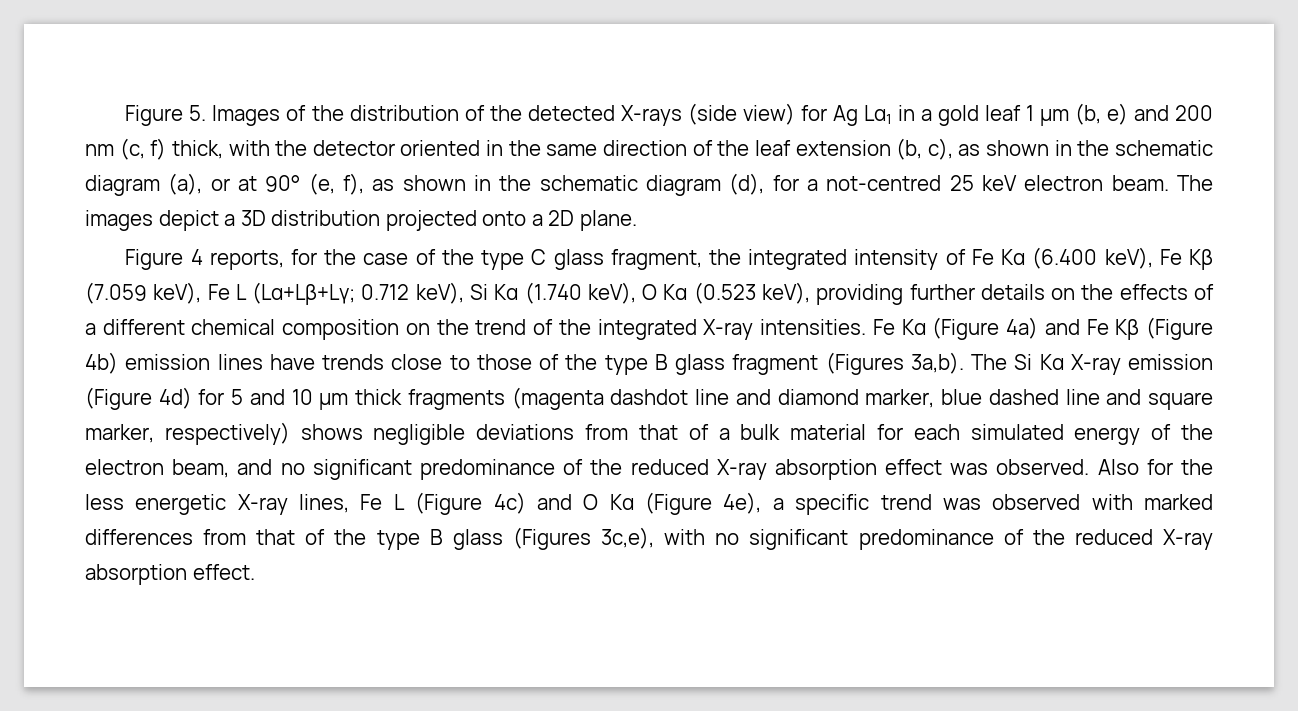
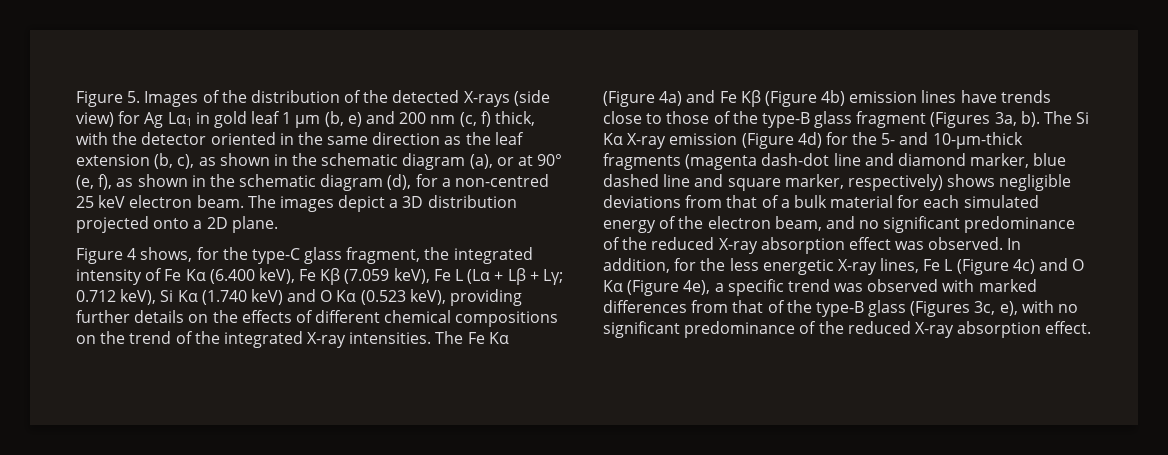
[920,109,932,121] a -> (210, 118) none
[692,140,713,156] of -> [444,136,462,145] as
[826,175,942,191] not-centred -> [455,174,550,187] non-centred
[209,249,547,270] reports, for the case of the type C -> [140,247,300,264] shows, for the type-C
[252,282,356,305] (Lα+Lβ+Lγ; -> [467,268,563,285] (Lα + Lβ + Lγ;
[587,282,636,304] keV), -> [250,289,317,305] keV) and
[85,323,96,335] a -> (313, 316) none
[282,319,400,340] composition -> [455,311,559,327] compositions
(867, 327) none -> [435,331,464,344] The
[604,354,668,375] type B -> [761,112,810,128] type-B
[910,352,964,374] 3a,b). -> [994,111,1040,127] 3a, b).
[231,389,403,410] 5 and 10 μm thick -> [852,132,1023,149] the 5- and 10-μm-thick
[610,389,689,405] dashdot -> [761,153,830,166] dash-dot
[1097,459,1139,475] Also -> [1007,238,1022,250] [603,258,670,273] In addition,
[376,527,655,550] type B glass (Figures 3c,e), -> [815,300,1018,317] type-B glass (Figures 3c, e),

